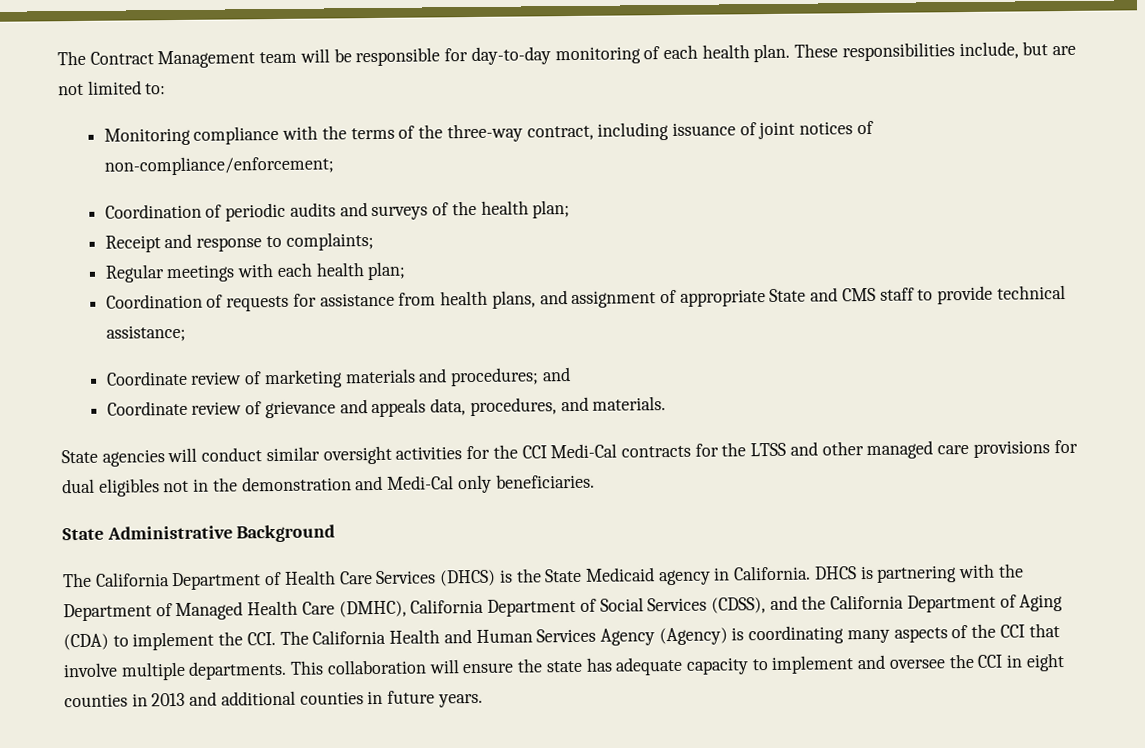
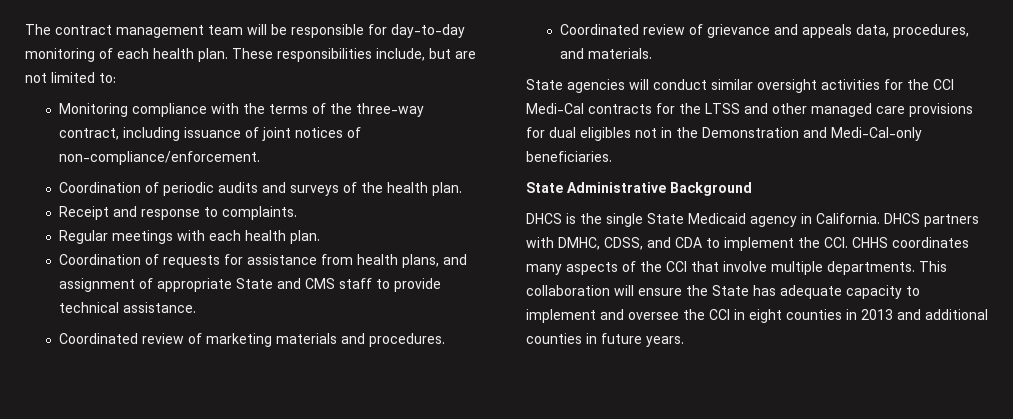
[57,50,256,69] The Contract Management -> [25,24,204,38] The contract management
[103,155,334,176] non-compliance/enforcement; -> [58,151,260,165] non-compliance/enforcement.
[532,200,571,219] plan; -> [431,182,462,196] plan.
[285,232,374,251] complaints; -> [221,206,297,220] complaints.
[367,261,407,281] plan; -> [289,230,320,244] plan.
[105,324,186,342] [105,370,188,386] assistance; // Coordinate -> [122,302,196,313] [58,333,138,344] assistance. // Coordinated
[450,367,571,387] [106,400,188,416] procedures; and // Coordinate -> [368,333,445,347] [559,24,639,35] procedures. // Coordinated
[241,474,492,494] demonstration and Medi-Cal only -> [702,127,922,141] Demonstration and Medi-Cal-only
[62,569,497,591] The California Department of Health Care Services (DHCS) -> [526,213,562,224] DHCS
(542, 575) none -> [606,213,643,227] single
[859,563,1024,583] [63,594,1064,622] [63,625,845,651] is partnering with the Department of Managed Health Care (DMHC), California Department of Social Services (CDSS), and the California Department of Aging (CDA) to implement the CCI. The California Health and Human Services Agency (Agency) is coordinating -> [924,214,979,227] [526,237,969,251] partners with DMHC, CDSS, and CDA to implement the CCI. CHHS coordinates
[545,660,583,673] state -> [712,285,749,296] State

